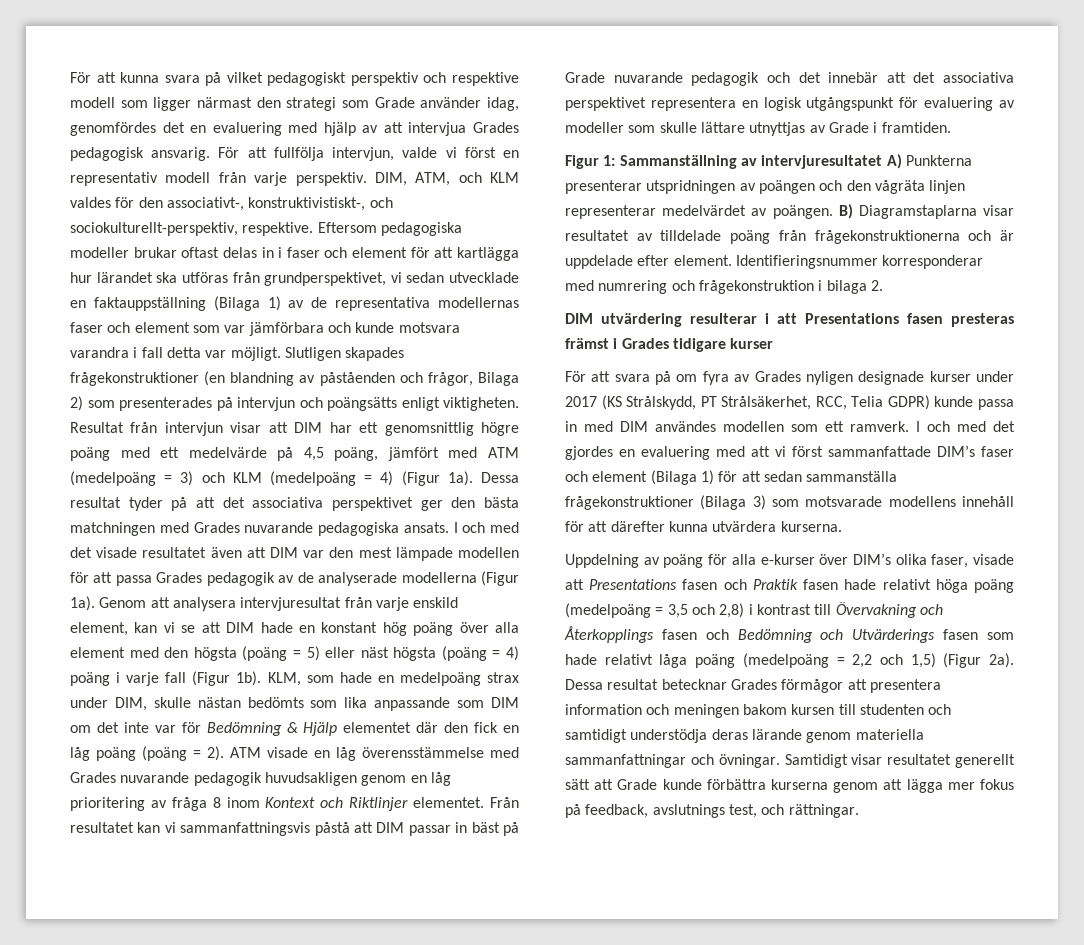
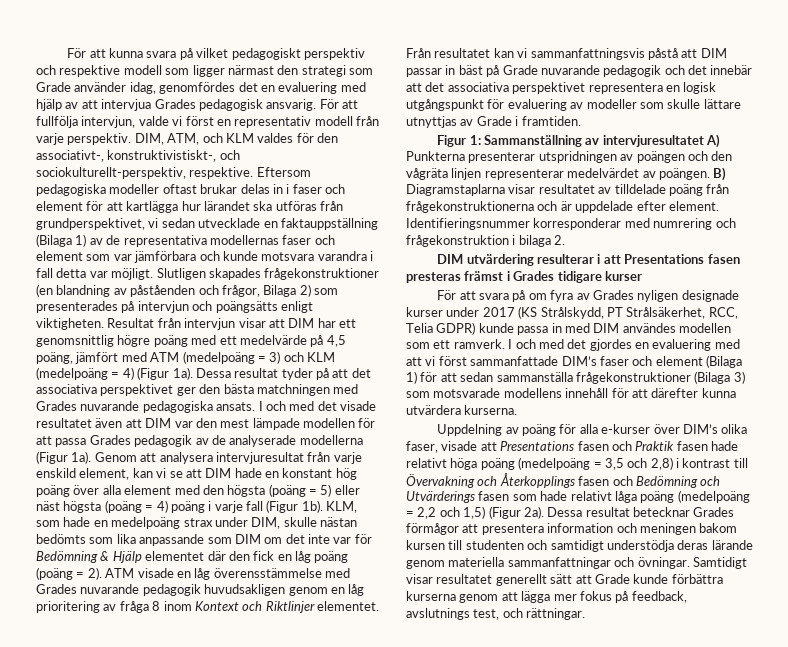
[133,247,220,258] brukar oftast -> [162,184,238,194] oftast brukar

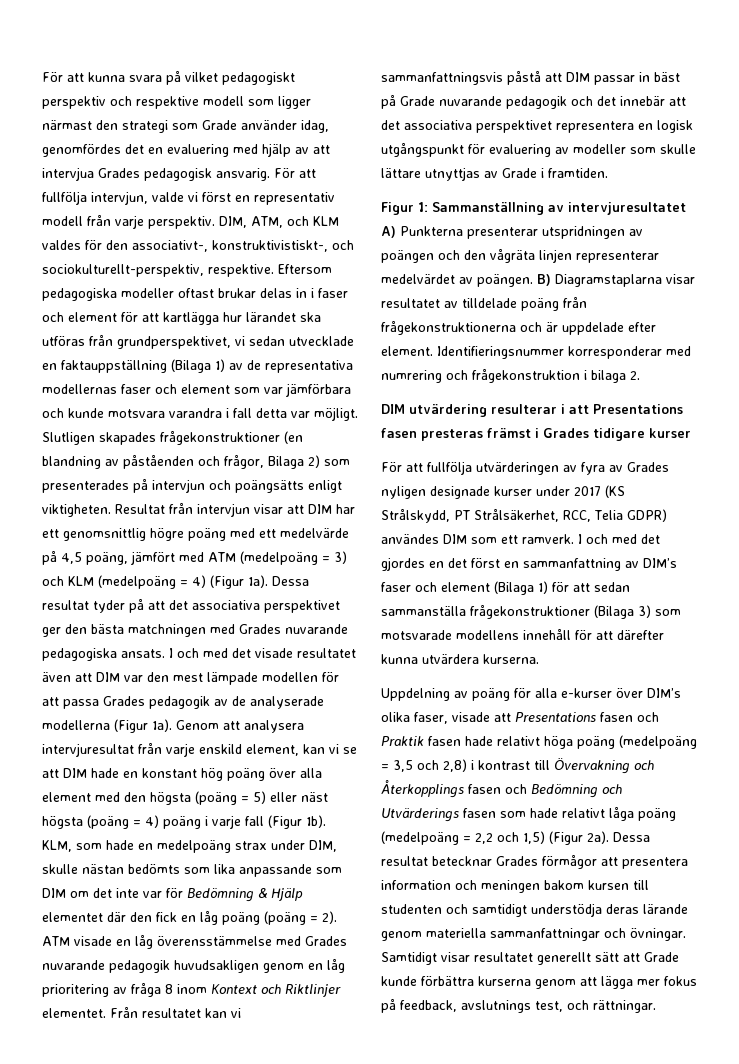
[479,290,547,302] svara på om -> [427,461,577,475] fullfölja utvärderingen av
[478,323,731,335] kunde passa in med DIM användes modellen -> [381,534,467,544] användes DIM
[652,339,740,351] [406,356,559,366] evaluering med att vi först sammanfattade -> [448,557,639,571] det först en sammanfattning av

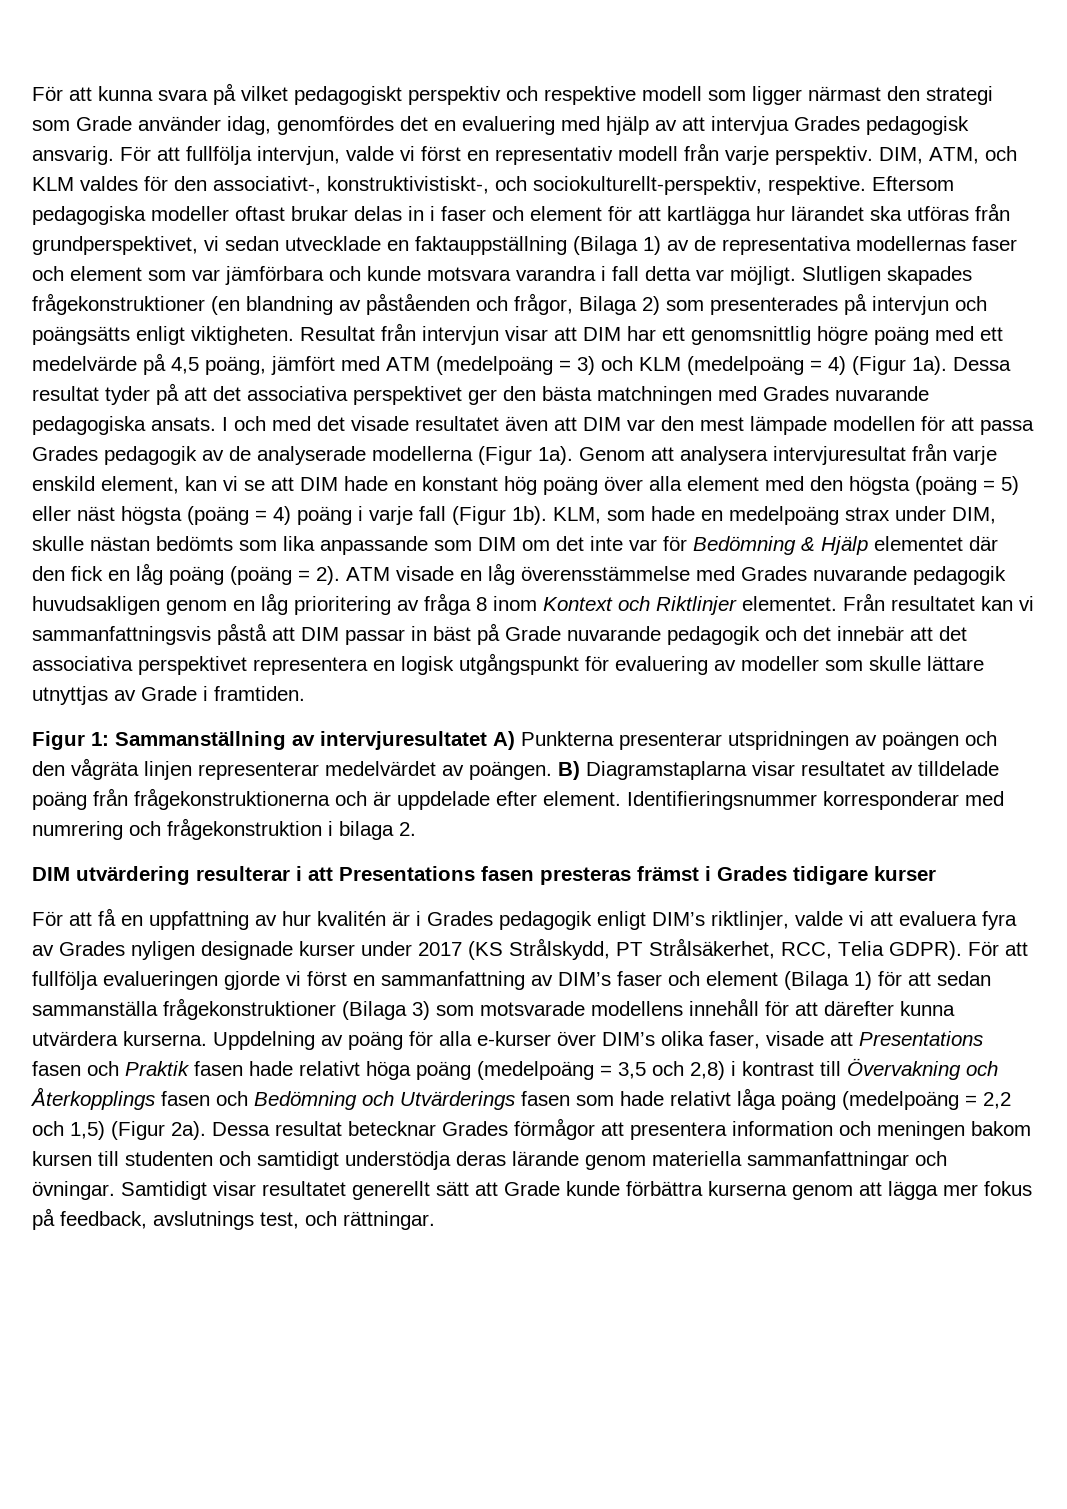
[427,461,577,475] fullfölja utvärderingen av -> [98,908,977,930] få en uppfattning av hur kvalitén är i Grades pedagogik enligt DIM’s riktlinjer, valde vi att evaluera
[626,509,667,522] [381,534,660,544] [381,557,467,571] GDPR) användes DIM som ett ramverk. I och med det gjordes en det -> [889,941,1028,960] [32,971,301,990] GDPR). För att fullfölja evalueringen gjorde vi
(539, 659) // -> (207, 1038) none

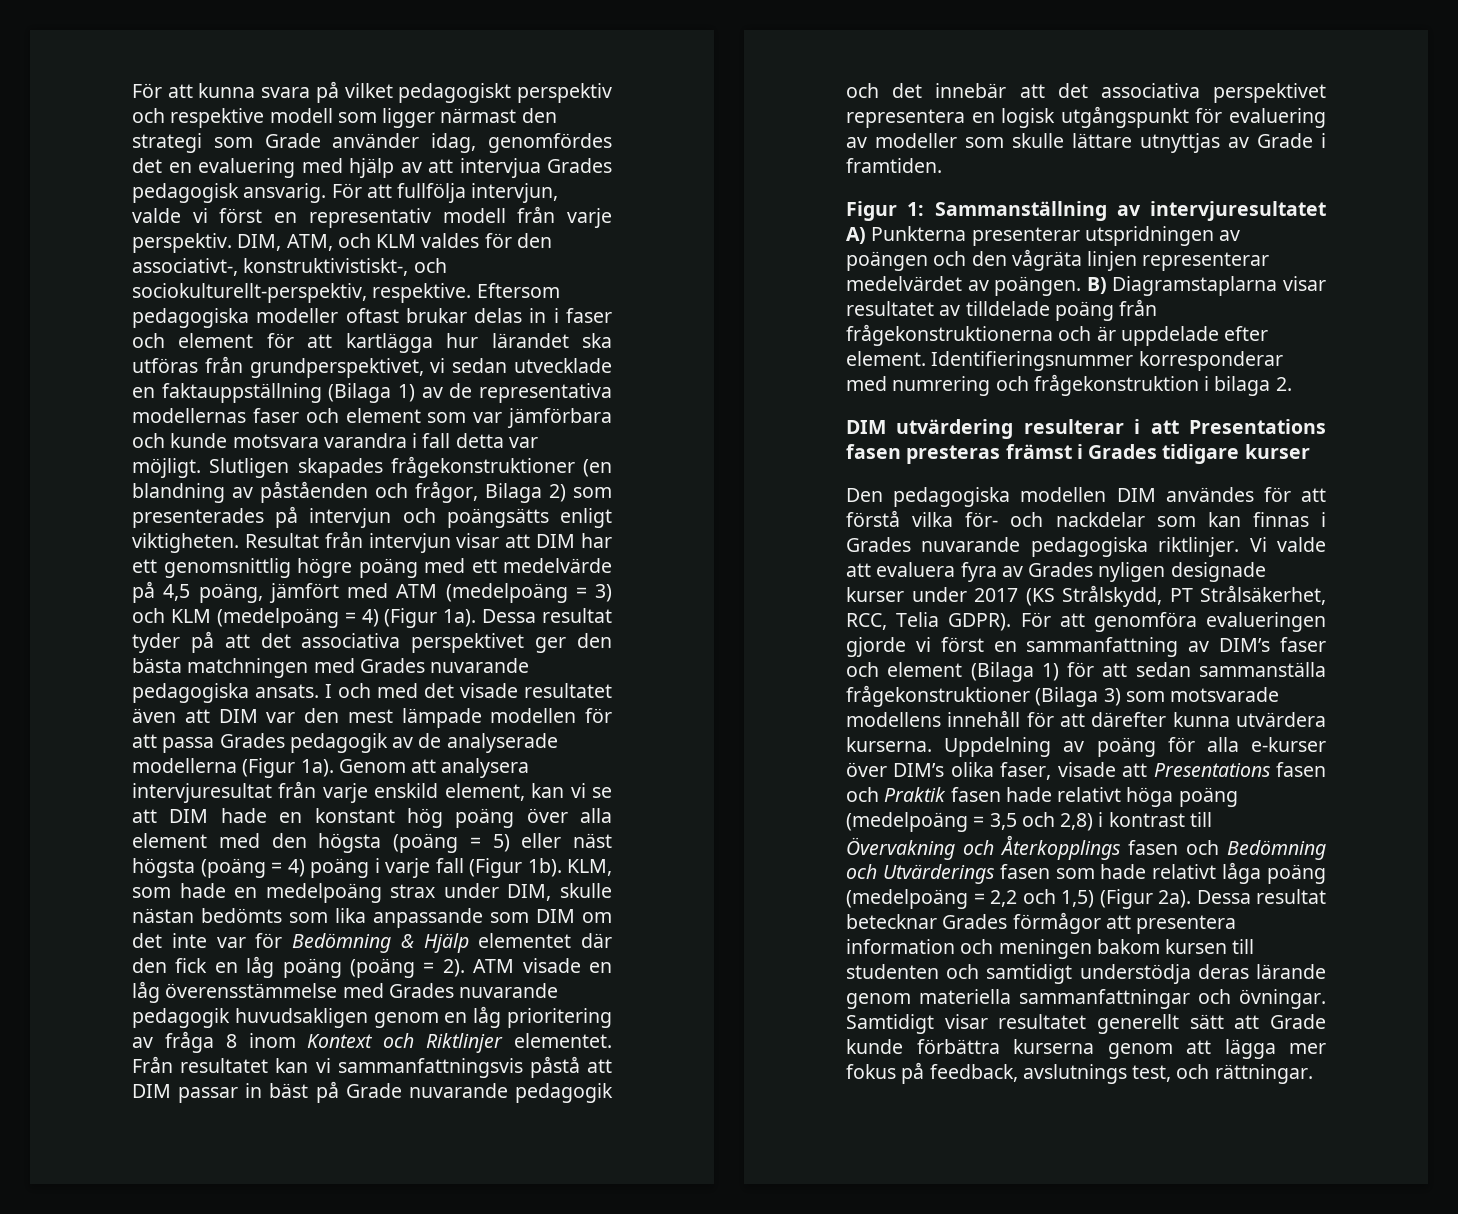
[32,908,864,930] För att få en uppfattning av hur kvalitén är i Grades pedagogik enligt DIM’s riktlinjer, valde vi -> [846,487,1326,507] [846,510,1326,527] [846,537,1326,557] Den pedagogiska modellen DIM användes för att förstå vilka för- och nackdelar som kan finnas i Grades nuvarande pedagogiska riktlinjer. Vi valde
[32,971,98,990] fullfölja -> [1093,612,1197,632] genomföra

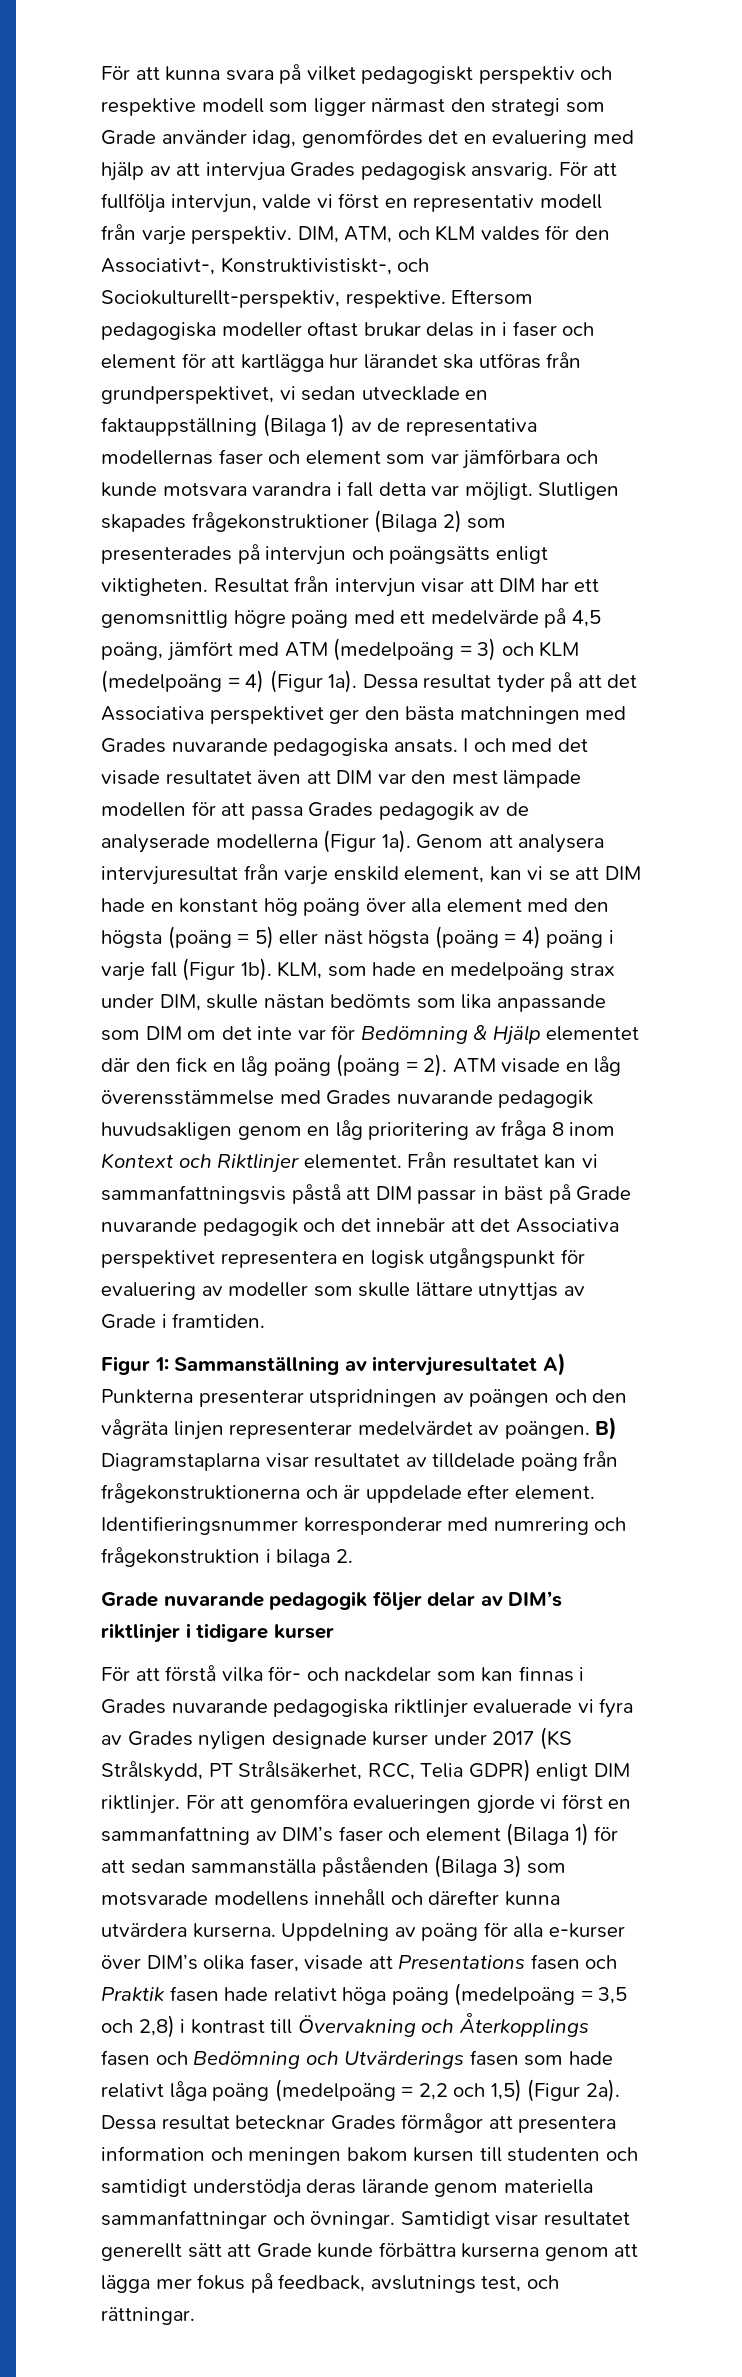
[132,258,447,276] [132,283,367,303] associativt-, konstruktivistiskt-, och sociokulturellt-perspektiv, -> [101,257,430,275] [101,290,340,308] Associativt-, Konstruktivistiskt-, och Sociokulturellt-perspektiv,
[583,459,612,477] [132,481,542,503] (en blandning av påståenden och frågor, Bilaga -> [374,510,438,533] (Bilaga
[301,633,401,648] associativa -> [101,706,204,721] Associativa
[1100,83,1200,98] associativa -> [515,1218,619,1233] Associativa
[846,419,1326,439] [846,444,1310,464] [846,487,1291,507] DIM utvärdering resulterar i att Presentations fasen presteras främst i Grades tidigare kurser // Den pedagogiska modellen DIM användes för -> [101,1591,563,1611] [101,1623,334,1643] [101,1667,130,1681] Grade nuvarande pedagogik följer delar av DIM’s riktlinjer i tidigare kurser // För
[1158,537,1326,557] [846,562,956,577] riktlinjer. Vi valde att evaluera -> [393,1699,594,1718] riktlinjer evaluerade vi
[948,613,1012,631] GDPR). -> [468,1759,630,1782] [101,1795,180,1814] GDPR) enligt DIM riktlinjer.
[846,685,1030,707] frågekonstruktioner -> [321,1857,429,1877] påståenden
[1026,712,1085,727] för att -> [390,1891,423,1905] och

